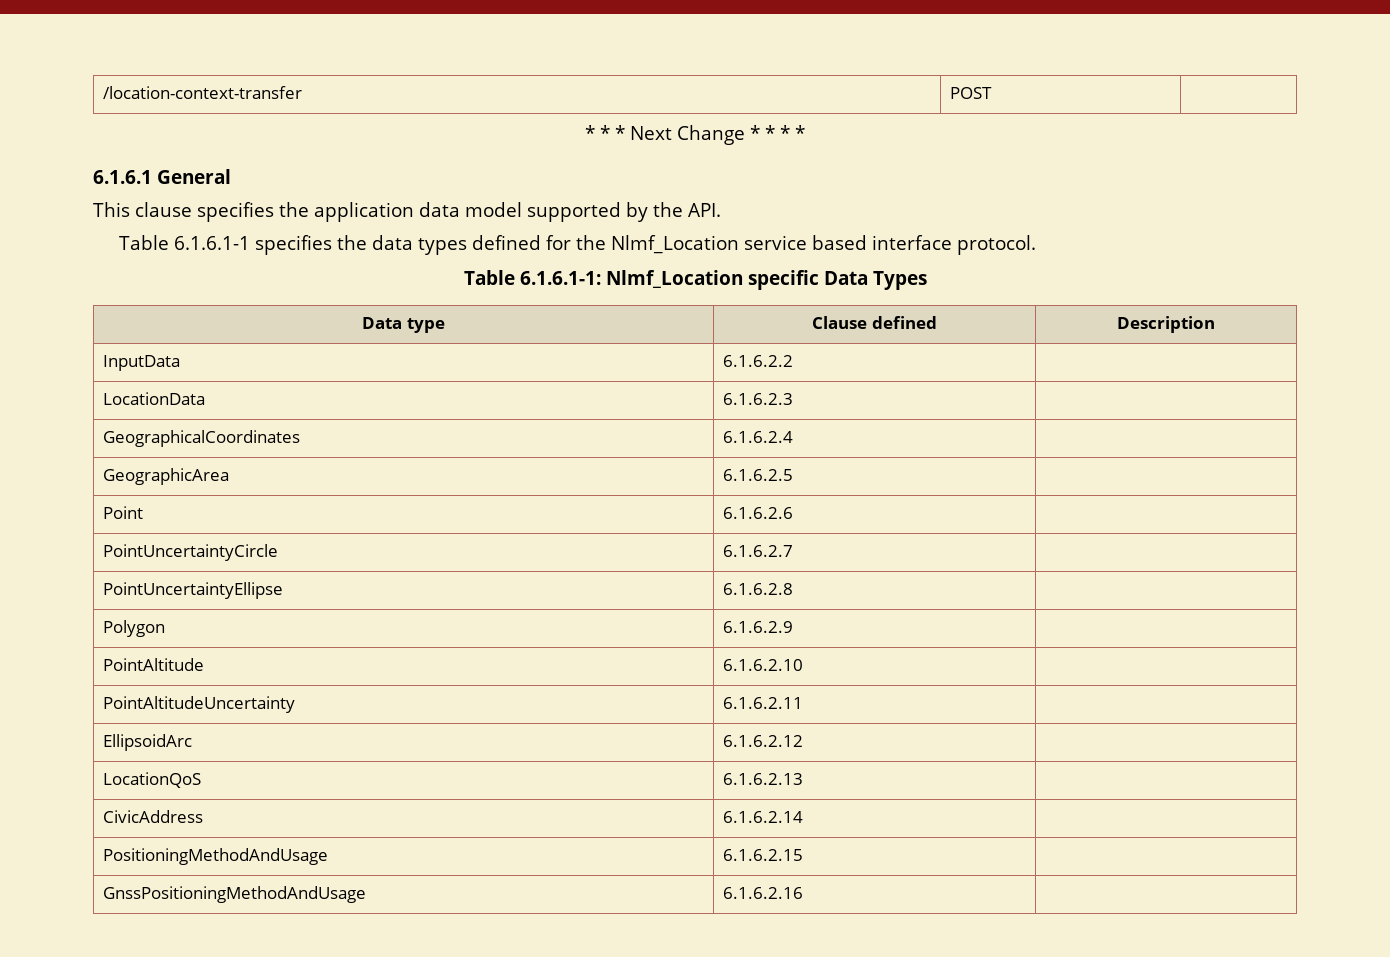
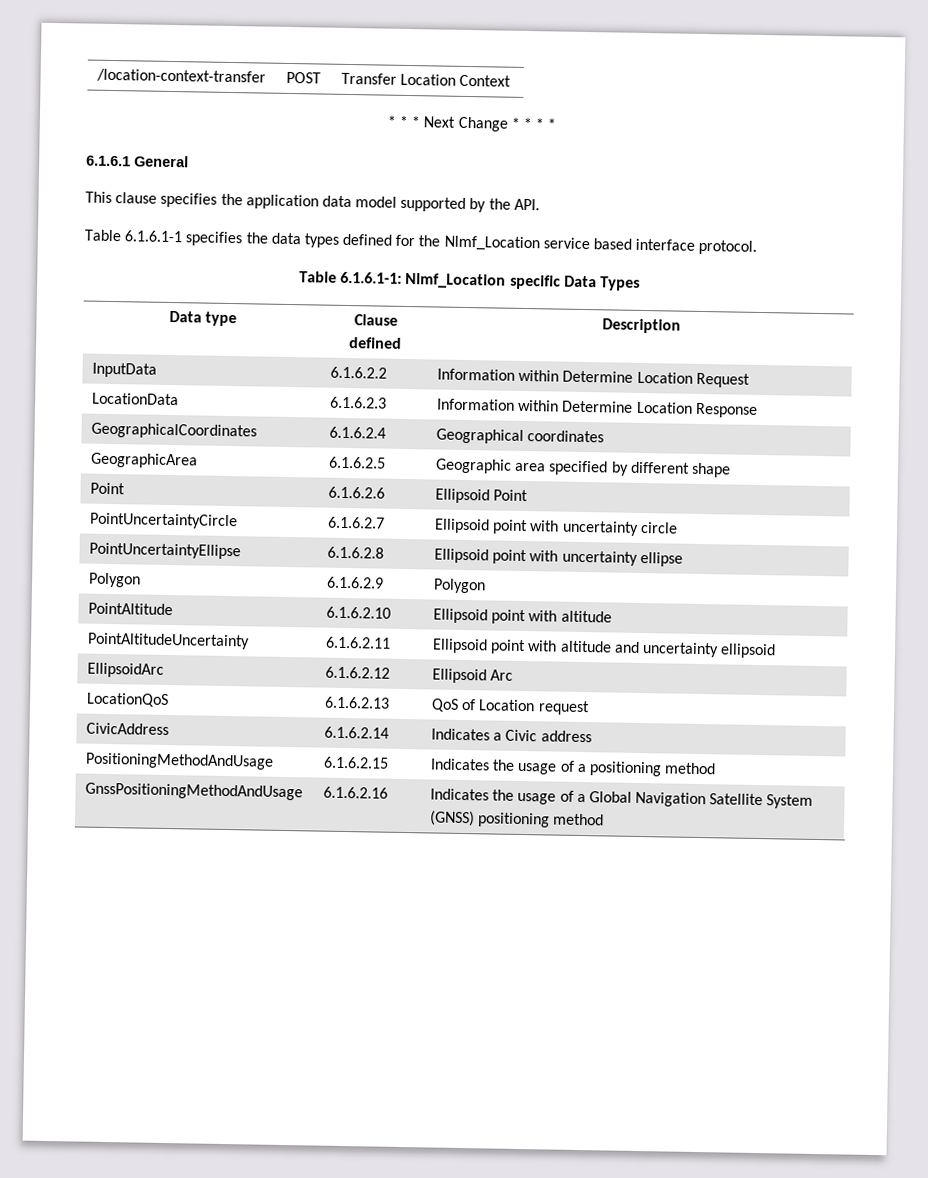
(993, 93) none -> [341,72,512,87] Transfer Location Context
[103,392,206,405] [723,393,794,405] // LocationData | 6.1.6.2.3 | -> [437,368,750,388] [92,392,180,406] [330,396,388,409] [437,398,758,418] Information within Determine Location Request // LocationData | 6.1.6.2.3 | Information within Determine Location Response
(794, 437) none -> [436,428,605,445] Geographical coordinates
(794, 475) none -> [435,458,731,478] Geographic area specified by different shape
(794, 513) none -> [435,488,529,504] Ellipsoid Point
[103,582,284,599] [723,583,794,595] // PointUncertaintyEllipse | 6.1.6.2.8 | -> [434,518,678,536] [89,542,242,560] [327,546,385,559] [434,548,683,567] Ellipsoid point with uncertainty circle // PointUncertaintyEllipse | 6.1.6.2.8 | Ellipsoid point with uncertainty ellipse
(794, 627) none -> [433,578,487,594] Polygon
[103,696,296,713] [723,697,804,709] // PointAltitudeUncertainty | 6.1.6.2.11 | -> [433,608,612,625] [87,632,251,650] [325,636,392,649] [432,638,777,659] Ellipsoid point with altitude // PointAltitudeUncertainty | 6.1.6.2.11 | Ellipsoid point with altitude and uncertainty ellipsoid
(804, 741) none -> [432,668,514,684] Ellipsoid Arc
[103,810,204,823] [723,811,804,823] [103,848,329,865] [723,849,804,861] [103,886,367,903] [723,887,804,899] // CivicAddress | 6.1.6.2.14 | // PositioningMethodAndUsage | 6.1.6.2.15 | // GnssPositioningMethodAndUsage | 6.1.6.2.16 | -> [431,698,590,716] [86,722,170,736] [324,726,390,739] [431,728,592,743] [85,752,275,770] [323,756,390,769] [430,758,717,777] [85,782,304,801] [323,786,389,799] [430,788,814,809] [429,810,605,828] QoS of Location request // CivicAddress | 6.1.6.2.14 | Indicates a Civic address // PositioningMethodAndUsage | 6.1.6.2.15 | Indicates the usage of a positioning method // GnssPositioningMethodAndUsage | 6.1.6.2.16 | Indicates the usage of a Global Navigation Satellite System (GNSS) positioning method

